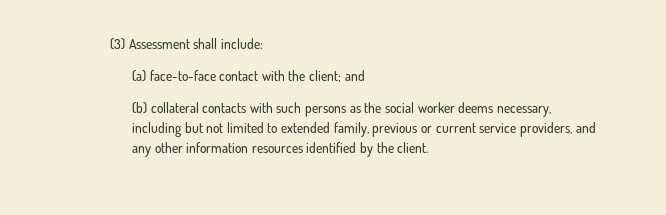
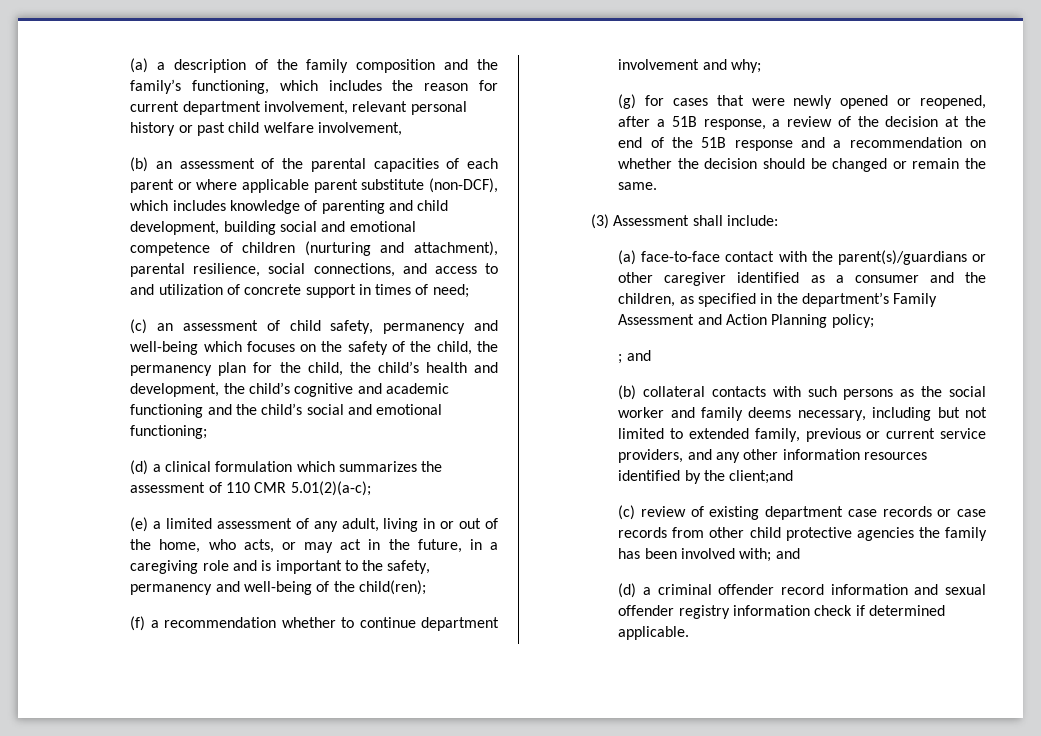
(109, 44) none -> [130,58,499,73] [130,79,498,94] [130,101,467,115] [130,122,402,136] [130,157,499,172] [130,178,499,193] [130,200,449,214] [130,221,416,235] [130,241,498,256] [130,263,499,277] [130,284,469,298] [130,319,498,334] [130,341,499,355] [130,361,499,376] [130,382,449,397] [130,403,443,418] [130,425,208,439] [130,460,443,475] [130,481,371,496] [130,517,498,532] [130,539,499,553] [130,560,431,574] [130,580,426,595] [130,616,499,631] [618,59,761,73] [618,94,986,109] [618,116,986,130] [618,137,986,151] [618,158,987,172] [618,182,658,190] (a) a description of the family composition and the family’s functioning, which includes the reason for current department involvement, relevant personal history or past child welfare involvement, // (b) an assessment of the parental capacities of each parent or where applicable parent substitute (non-DCF), which includes knowledge of parenting and child development, building social and emotional competence of children (nurturing and attachment), parental resilience, social connections, and access to and utilization of concrete support in times of need; // (c) an assessment of child safety, permanency and well-being which focuses on the safety of the child, the permanency plan for the child, the child’s health and development, the child’s cognitive and academic functioning and the child’s social and emotional functioning; // (d) a clinical formulation which summarizes the assessment of 110 CMR 5.01(2)(a-c); // (e) a limited assessment of any adult, living in or out of the home, who acts, or may act in the future, in a caregiving role and is important to the safety, permanency and well-being of the child(ren); // (f) a recommendation whether to continue department involvement and why; // (g) for cases that were newly opened or reopened, after a 51B response, a review of the decision at the end of the 51B response and a recommendation on whether the decision should be changed or remain the same. //
[309,70,342,82] client; -> [837,250,986,265] [618,272,986,286] [618,292,938,307] [618,314,874,328] [618,354,623,364] parent(s)/guardians or other caregiver identified as a consumer and the children, as specified in the department’s Family Assessment and Action Planning policy; // ;
(455, 107) none -> [670,407,744,421] and family
[397,142,429,153] client. -> [729,470,794,484] [618,505,986,520] [618,527,987,541] [618,548,800,562] [618,583,986,598] [618,605,945,619] [618,626,690,640] client;and // (c) review of existing department case records or case records from other child protective agencies the family has been involved with; and // (d) a criminal offender record information and sexual offender registry information check if determined applicable.

